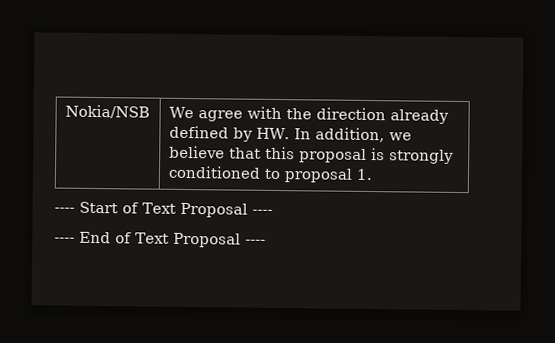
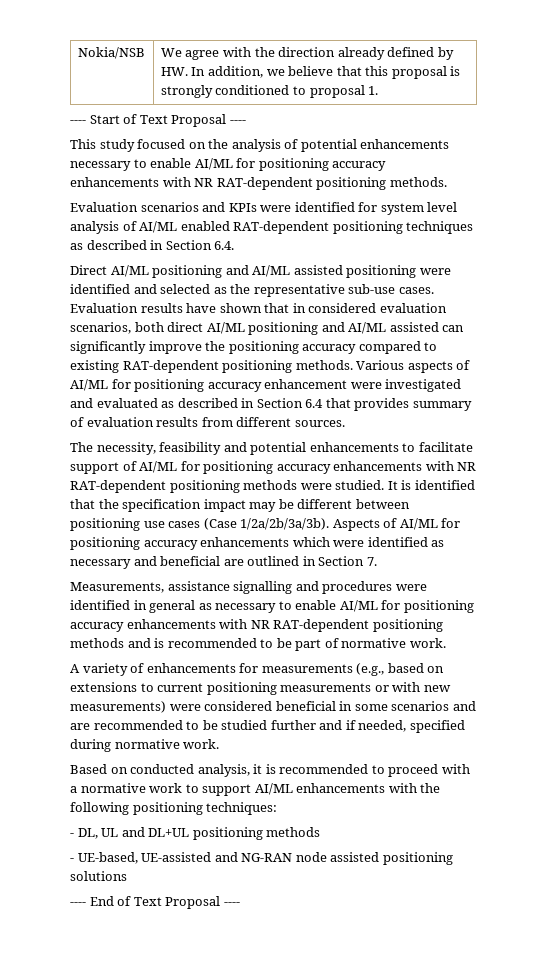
(273, 212) none -> [70,139,450,152] [70,158,387,171] [70,177,447,190] [70,202,458,215] [70,221,474,234] [70,240,235,250] [70,265,451,278] [70,284,434,297] [70,303,447,313] [70,322,465,335] [70,341,438,354] [70,360,471,373] [70,379,462,392] [70,398,472,411] [70,417,345,427] [70,442,473,455] [70,461,477,474] [70,480,475,493] [70,499,410,512] [70,518,461,531] [70,537,445,550] [70,556,377,569] [70,581,427,594] [70,600,474,613] [70,619,443,632] [70,638,446,651] [70,663,445,676] [70,682,451,695] [70,701,476,713] [70,720,465,733] [70,739,220,752] [70,764,470,777] [70,783,441,796] [70,802,278,815] [70,827,321,840] [70,852,453,865] [70,871,127,881] // This study focused on the analysis of potential enhancements necessary to enable AI/ML for positioning accuracy enhancements with NR RAT-dependent positioning methods. // Evaluation scenarios and KPIs were identified for system level analysis of AI/ML enabled RAT-dependent positioning techniques as described in Section 6.4. // Direct AI/ML positioning and AI/ML assisted positioning were identified and selected as the representative sub-use cases. Evaluation results have shown that in considered evaluation scenarios, both direct AI/ML positioning and AI/ML assisted can significantly improve the positioning accuracy compared to existing RAT-dependent positioning methods. Various aspects of AI/ML for positioning accuracy enhancement were investigated and evaluated as described in Section 6.4 that provides summary of evaluation results from different sources. // The necessity, feasibility and potential enhancements to facilitate support of AI/ML for positioning accuracy enhancements with NR RAT-dependent positioning methods were studied. It is identified that the specification impact may be different between positioning use cases (Case 1/2a/2b/3a/3b). Aspects of AI/ML for positioning accuracy enhancements which were identified as necessary and beneficial are outlined in Section 7. // Measurements, assistance signalling and procedures were identified in general as necessary to enable AI/ML for positioning accuracy enhancements with NR RAT-dependent positioning methods and is recommended to be part of normative work. // A variety of enhancements for measurements (e.g., based on extensions to current positioning measurements or with new measurements) were considered beneficial in some scenarios and are recommended to be studied further and if needed, specified during normative work. // Based on conducted analysis, it is recommended to proceed with a normative work to support AI/ML enhancements with the following positioning techniques: // - DL, UL and DL+UL positioning methods // - UE-based, UE-assisted and NG-RAN node assisted positioning solutions

